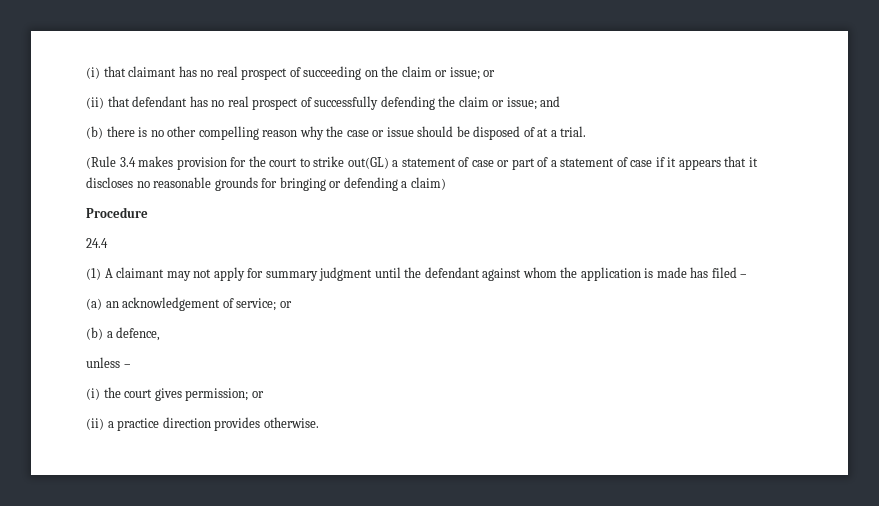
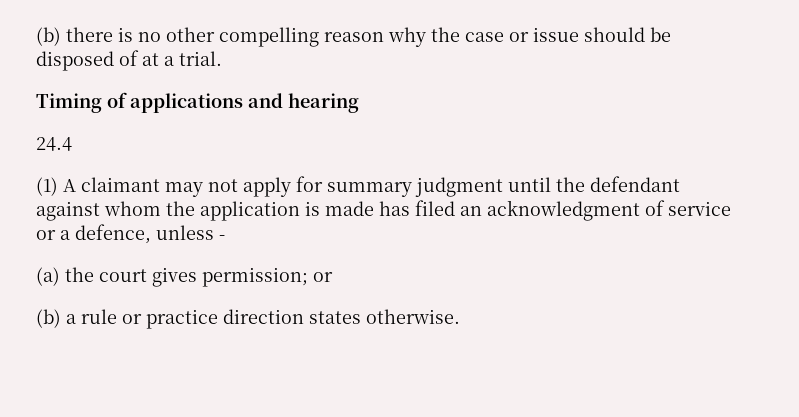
[86,66,496,80] [86,96,561,110] (i) that claimant has no real prospect of succeeding on the claim or issue; or // (ii) that defendant has no real prospect of successfully defending the claim or issue; and // -> (36, 36) none
[86,156,758,170] [86,177,446,191] [86,207,148,218] (Rule 3.4 makes provision for the court to strike out(GL) a statement of case or part of a statement of case if it appears that it discloses no reasonable grounds for bringing or defending a claim) // Procedure -> [36,92,359,113] Timing of applications and hearing
[740,274,748,278] [86,297,292,311] [86,327,161,341] [86,357,131,368] [86,388,100,400] – // (a) an acknowledgement of service; or // (b) a defence, // unless – // (i) -> [460,200,731,221] [36,224,225,244] [36,267,60,286] an acknowledgment of service or a defence, unless - // (a)
[86,418,114,430] (ii) a -> [36,309,142,328] (b) a rule or
[214,417,261,431] provides -> [309,311,361,324] states

